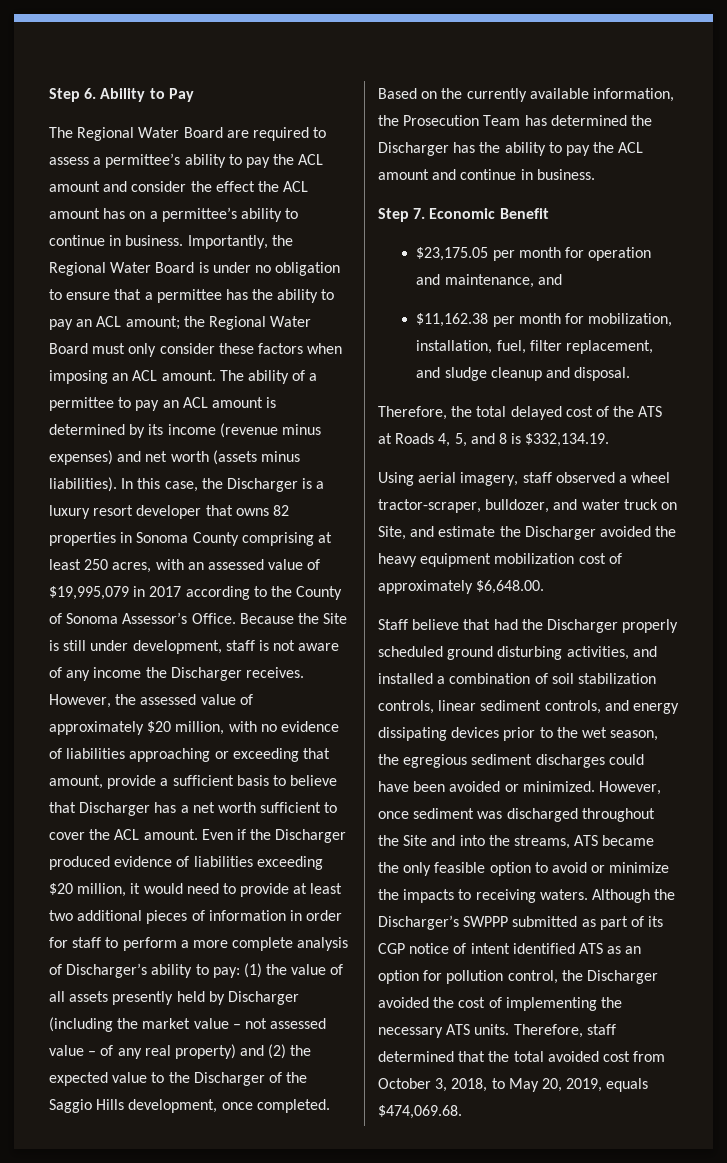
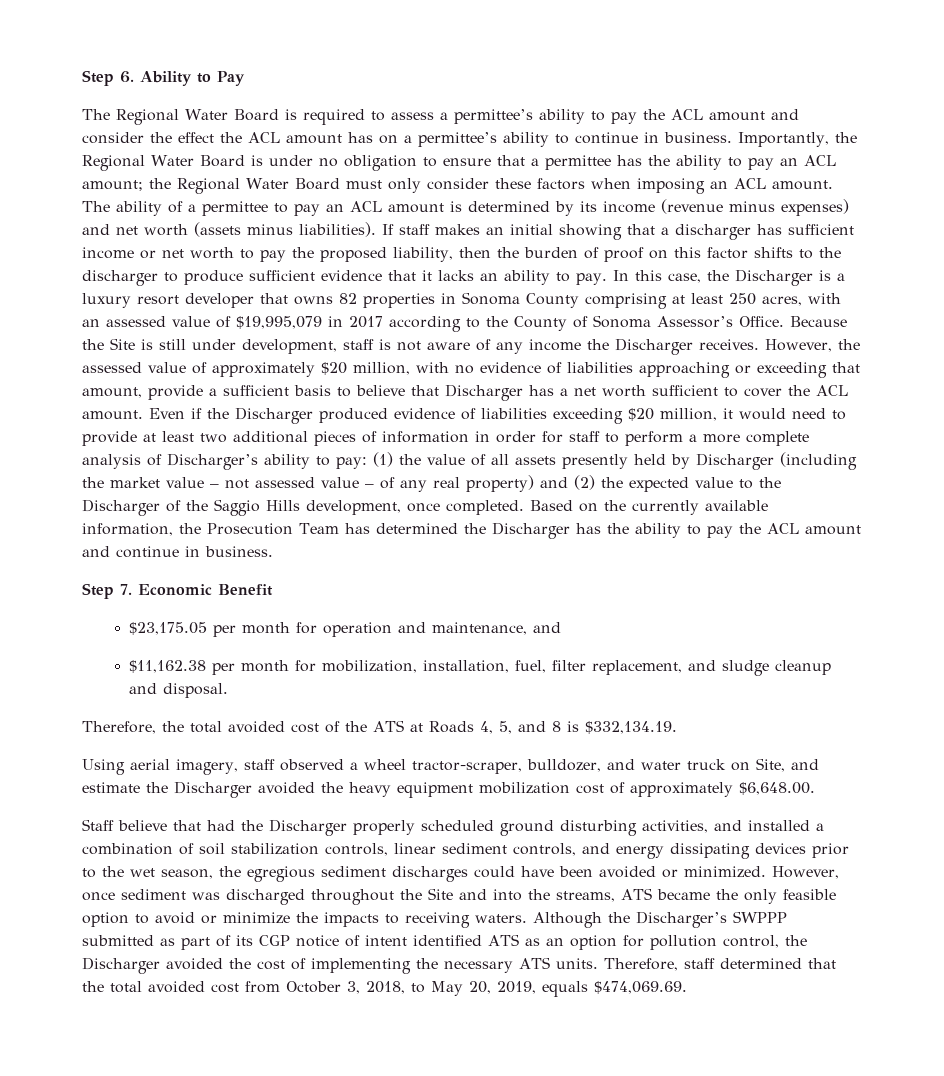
[226,130,249,138] are -> [284,109,297,120] is
(117, 484) none -> [382,224,854,240] [82,247,841,262] [82,270,607,286] If staff makes an initial showing that a discharger has sufficient income or net worth to pay the proposed liability, then the burden of proof on this factor shifts to the discharger to produce sufficient evidence that it lacks an ability to pay.
[510,406,562,420] delayed -> [228,721,285,733] avoided
[378,1105,462,1119] $474,069.68. -> [594,981,687,994] $474,069.69.

